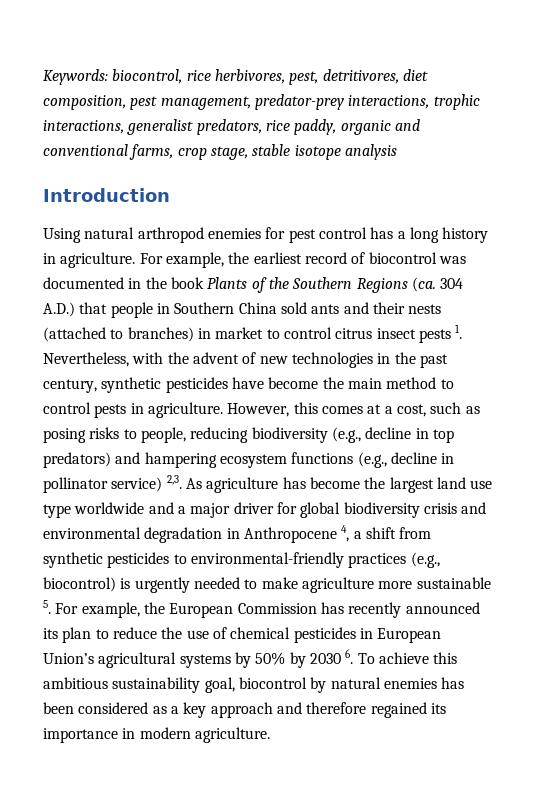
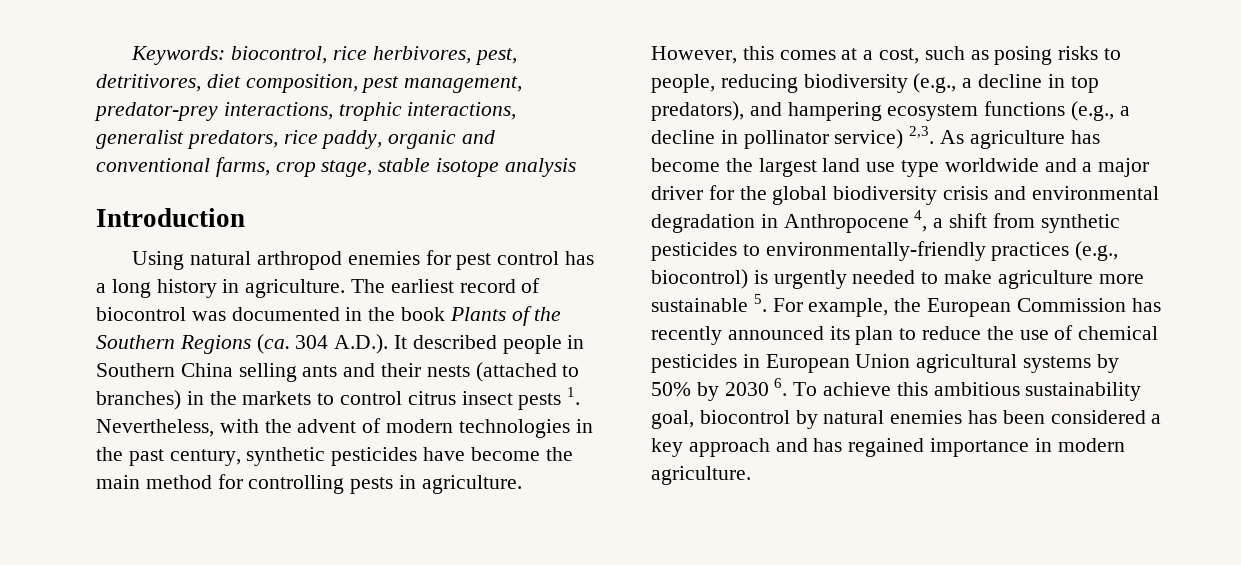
[139,252,250,268] For example, the -> [351,279,386,293] The
[43,302,108,317] A.D.) that -> [334,334,497,354] A.D.). It described
[280,302,307,314] sold -> [238,363,297,382] selling
[215,327,264,339] market -> [209,391,312,405] the markets
[259,356,288,364] new -> [386,419,454,433] modern
[440,379,454,389] [43,402,91,414] to control -> [217,474,345,494] for controlling
(361, 435) none -> [962,78,973,88] a
[43,452,111,468] predators) -> [651,101,744,121] predators),
(387, 460) none -> [1119,106,1130,116] a
(297, 508) none -> [739,186,767,200] the
[190,552,344,568] environmental-friendly -> [765,241,986,261] environmentally-friendly
[43,653,94,664] Union’s -> [855,354,911,368] Union
[152,706,167,714] as -> (1146, 417) none
[306,702,446,718] therefore regained its -> [813,438,925,457] has regained

